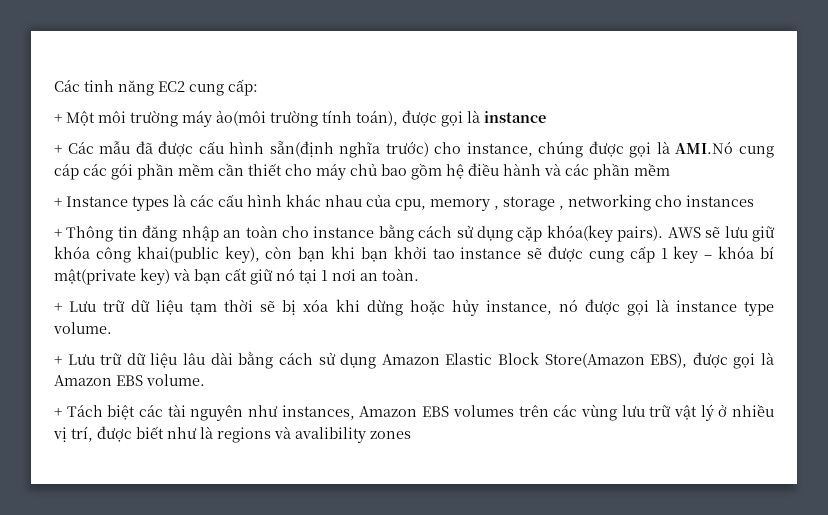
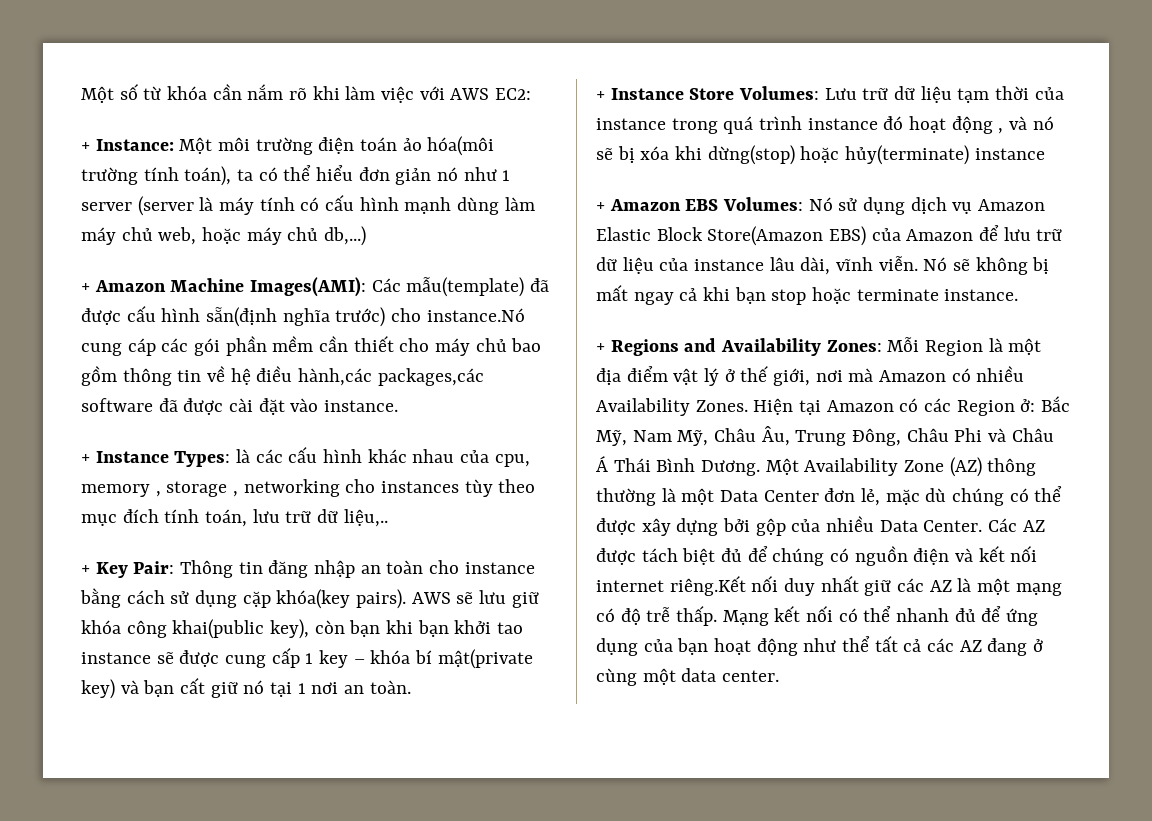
[54,79,258,96] [54,113,62,123] Các tinh năng EC2 cung cấp: // + -> [81,84,532,103] [81,139,174,151] Một số từ khóa cần nắm rõ khi làm việc với AWS EC2: // + Instance:
[182,110,546,127] [54,141,131,154] máy ảo(môi trường tính toán), được gọi là instance // + Các mẫu -> [318,136,495,156] [81,165,511,186] [81,195,535,216] [81,226,367,246] [81,277,525,297] điện toán ảo hóa(môi trường tính toán), ta có thể hiểu đơn giản nó như 1 server (server là máy tính có cấu hình mạnh dùng làm máy chủ web, hoặc máy chủ db,...) // + Amazon Machine Images(AMI): Các mẫu(template)
[466,141,734,158] instance, chúng được gọi là AMI.Nó -> [426,308,525,322] instance.Nó
[446,163,670,180] [54,196,169,211] hệ điều hành và các phần mềm // + Instance types -> [122,366,484,386] [81,398,399,415] [81,451,231,467] thông tin về hệ điều hành,các packages,các software đã được cài đặt vào instance. // + Instance Types:
[54,228,62,238] // + -> [464,479,536,497] [81,509,388,527] [81,561,175,578] tùy theo mục đích tính toán, lưu trữ dữ liệu,.. // + Key Pair:
(62, 307) none -> [610,86,820,100] Instance Store Volumes:
[260,299,774,316] [53,322,112,334] [54,351,774,369] [54,374,205,386] [54,404,775,421] [53,426,411,443] sẽ bị xóa khi dừng hoặc hủy instance, nó được gọi là instance type volume. // + Lưu trữ dữ liệu lâu dài bằng cách sử dụng Amazon Elastic Block Store(Amazon EBS), được gọi là Amazon EBS volume. // + Tách biệt các tài nguyên như instances, Amazon EBS volumes trên các vùng lưu trữ vật lý ở nhiều vị trí, được biết như là regions và avalibility zones -> [1034,87,1064,100] [596,116,1054,134] [596,145,1045,165] [596,197,1046,215] [596,225,1063,246] [596,256,1050,275] [596,285,1019,305] [596,337,1042,356] [596,366,1025,386] [596,396,1071,416] [596,426,1054,446] [596,456,1037,477] [596,486,1063,506] [596,516,1045,536] [596,546,1038,566] [596,576,1062,596] [596,606,1039,626] [596,636,1044,656] [596,668,780,686] của instance trong quá trình instance đó hoạt động , và nó sẽ bị xóa khi dừng(stop) hoặc hủy(terminate) instance // + Amazon EBS Volumes: Nó sử dụng dịch vụ Amazon Elastic Block Store(Amazon EBS) của Amazon để lưu trữ dữ liệu của instance lâu dài, vĩnh viễn. Nó sẽ không bị mất ngay cả khi bạn stop hoặc terminate instance. // + Regions and Availability Zones: Mỗi Region là một địa điểm vật lý ở thế giới, nơi mà Amazon có nhiều Availability Zones. Hiện tại Amazon có các Region ở: Bắc Mỹ, Nam Mỹ, Châu Âu, Trung Đông, Châu Phi và Châu Á Thái Bình Dương. Một Availability Zone (AZ) thông thường là một Data Center đơn lẻ, mặc dù chúng có thể được xây dựng bởi gộp của nhiều Data Center. Các AZ được tách biệt đủ để chúng có nguồn điện và kết nối internet riêng.Kết nối duy nhất giữ các AZ là một mạng có độ trễ thấp. Mạng kết nối có thể nhanh đủ để ứng dụng của bạn hoạt động như thể tất cả các AZ đang ở cùng một data center.

